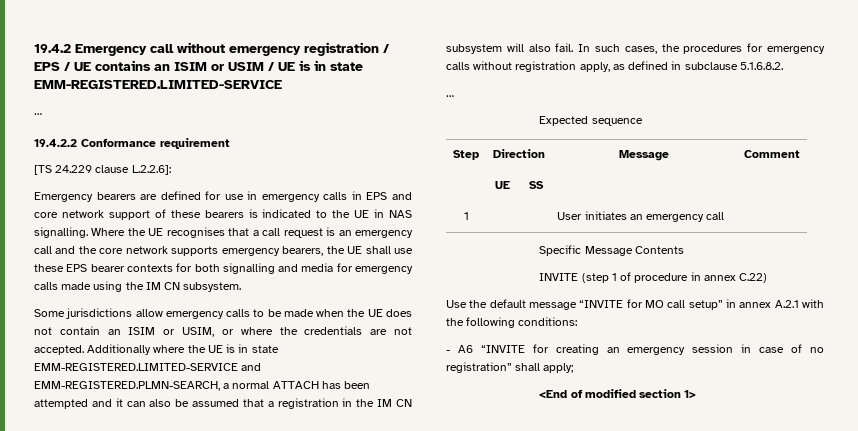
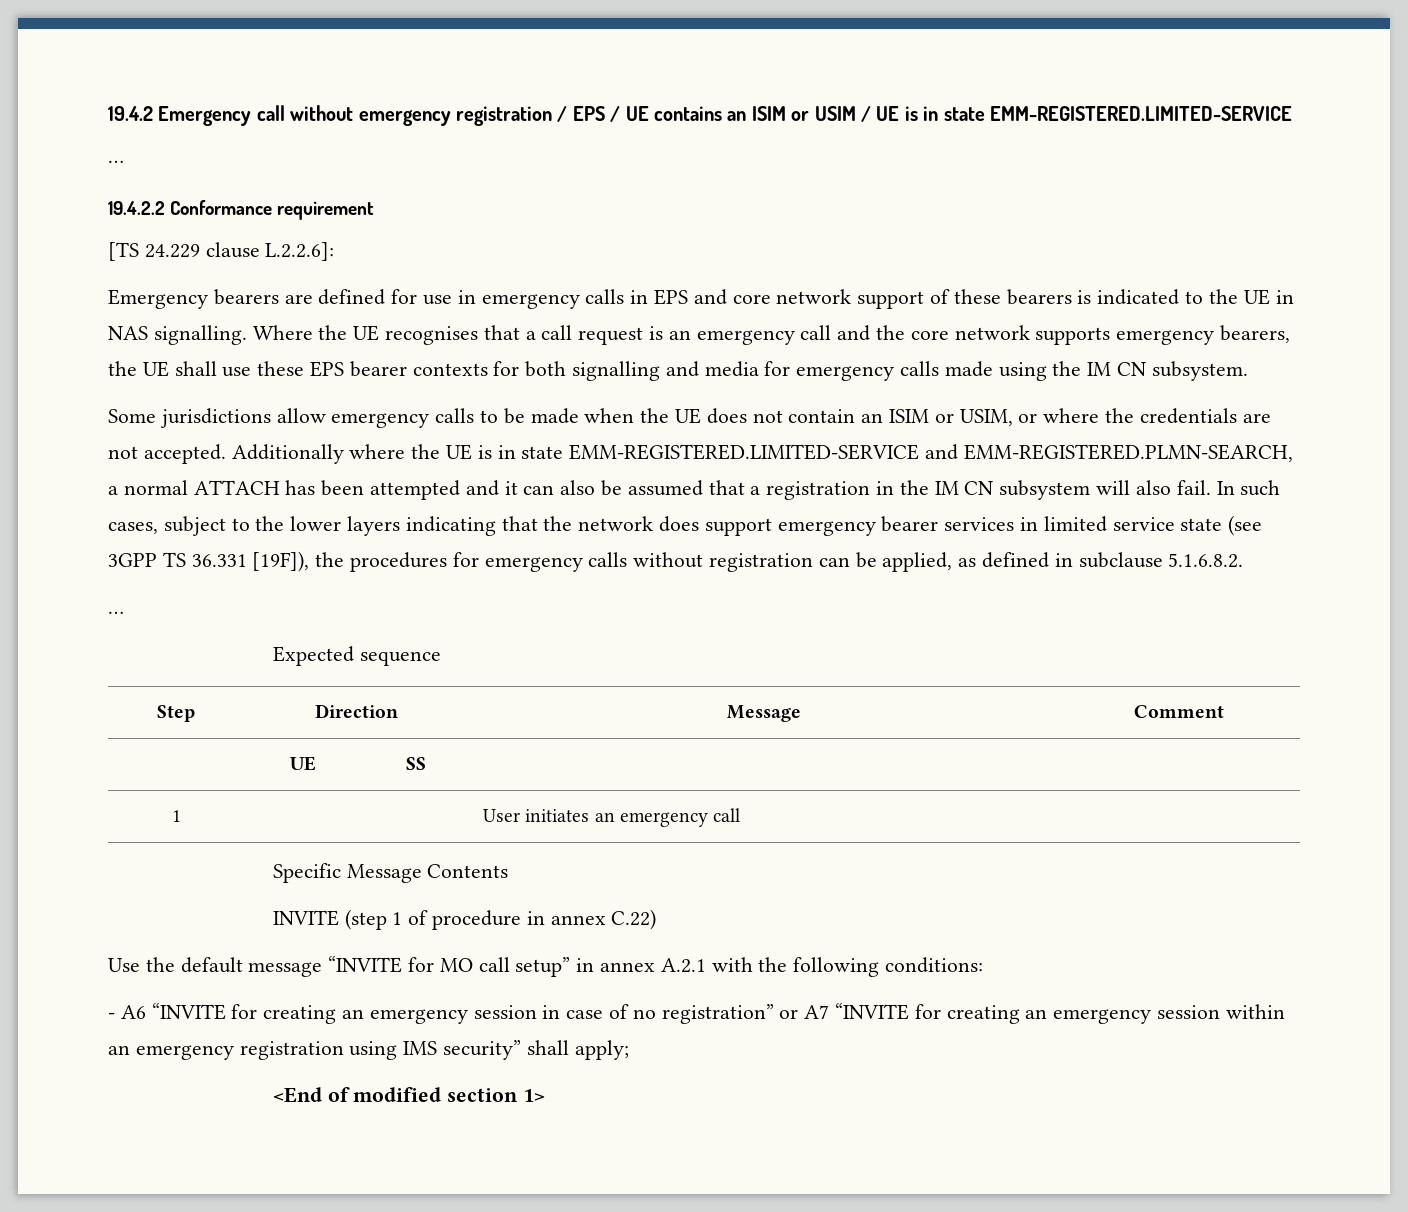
(657, 50) none -> [163,515,1263,536] [108,551,310,572] subject to the lower layers indicating that the network does support emergency bearer services in limited service state (see 3GPP TS 36.331 [19F]),
[579,62,610,72] apply, -> [818,552,953,572] can be applied,
(512, 367) none -> [779,1003,1285,1024] [108,1040,522,1060] or A7 “INVITE for creating an emergency session within an emergency registration using IMS security”

